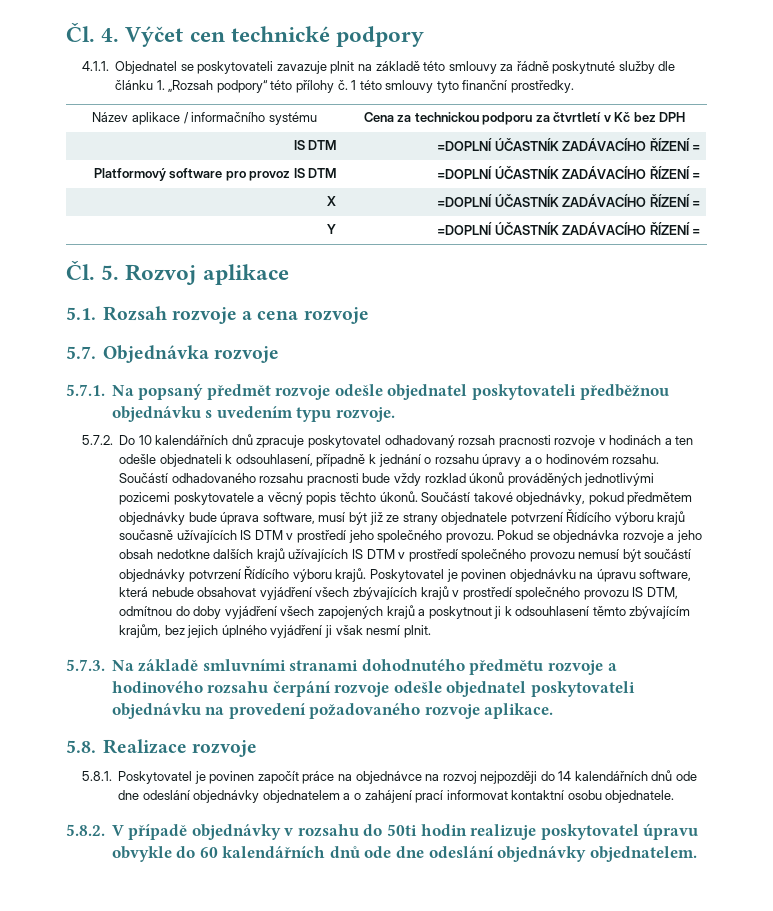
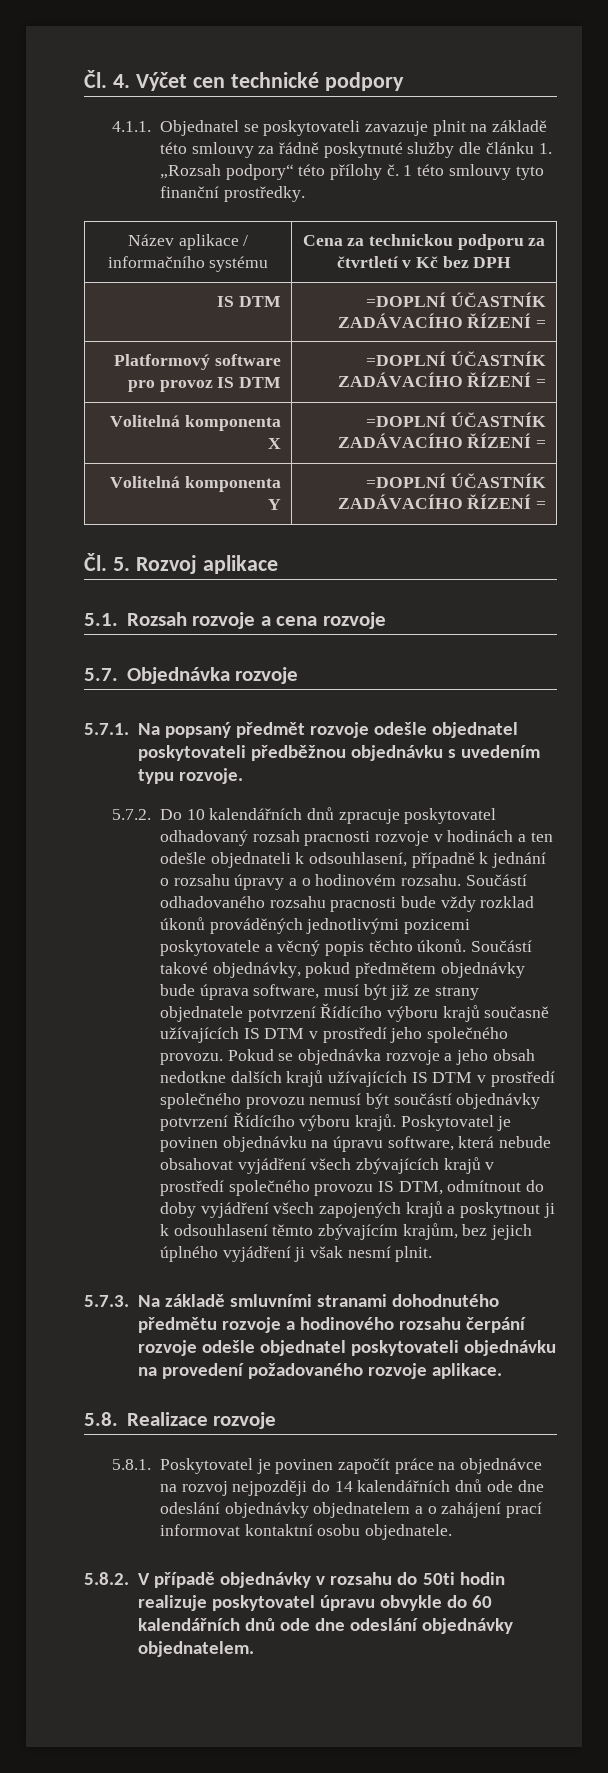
(701, 176) none -> [110,415,282,431] Volitelná komponenta
(701, 204) none -> [110,476,282,492] Volitelná komponenta
[119,606,173,616] odmítnou -> [447,1180,522,1192] odmítnout

